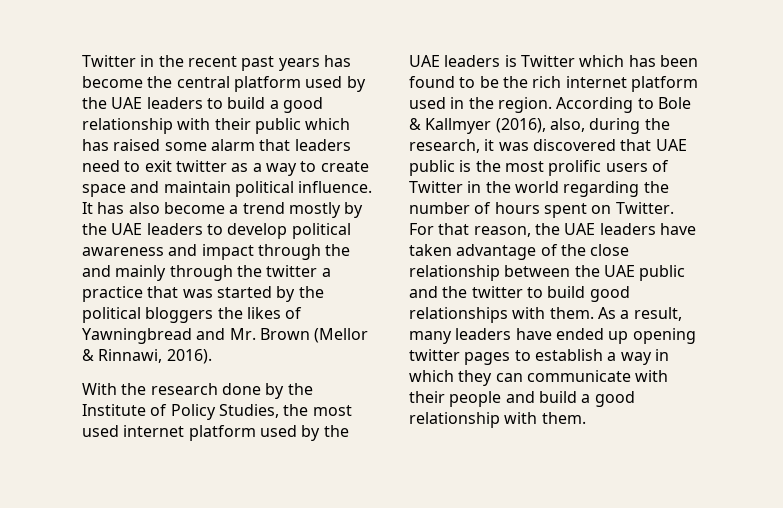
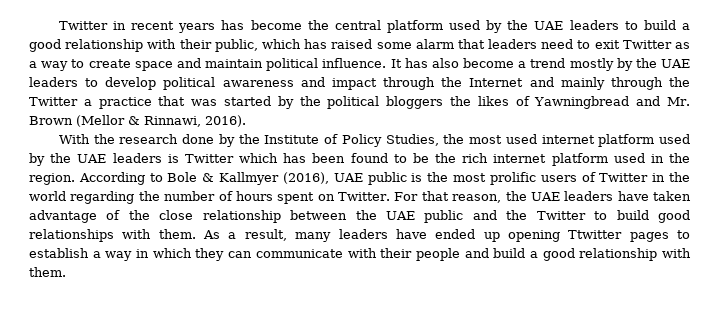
[82,55,275,71] Twitter in the recent past -> [58,21,175,30] Twitter in recent
[254,118,301,134] public -> [214,39,258,52] public,
[175,160,227,172] twitter -> [622,40,672,49] Twitter
(351, 250) none -> [469,78,524,87] Internet
[266,265,318,277] twitter -> [29,97,78,106] Twitter
[549,118,670,134] [409,139,652,153] also, during the research, it was discovered that -> (329, 178) none
[471,286,523,298] twitter -> [536,211,586,220] Twitter
[409,349,460,361] twitter -> [568,230,623,239] Ttwitter

